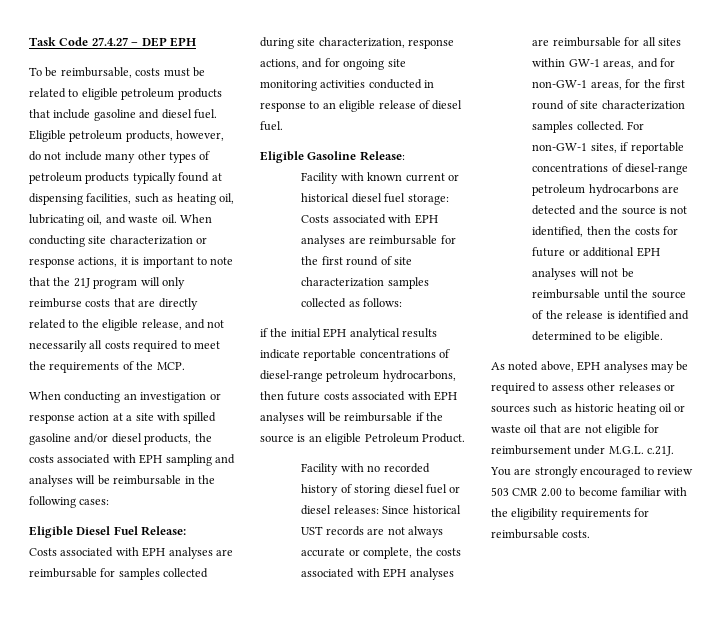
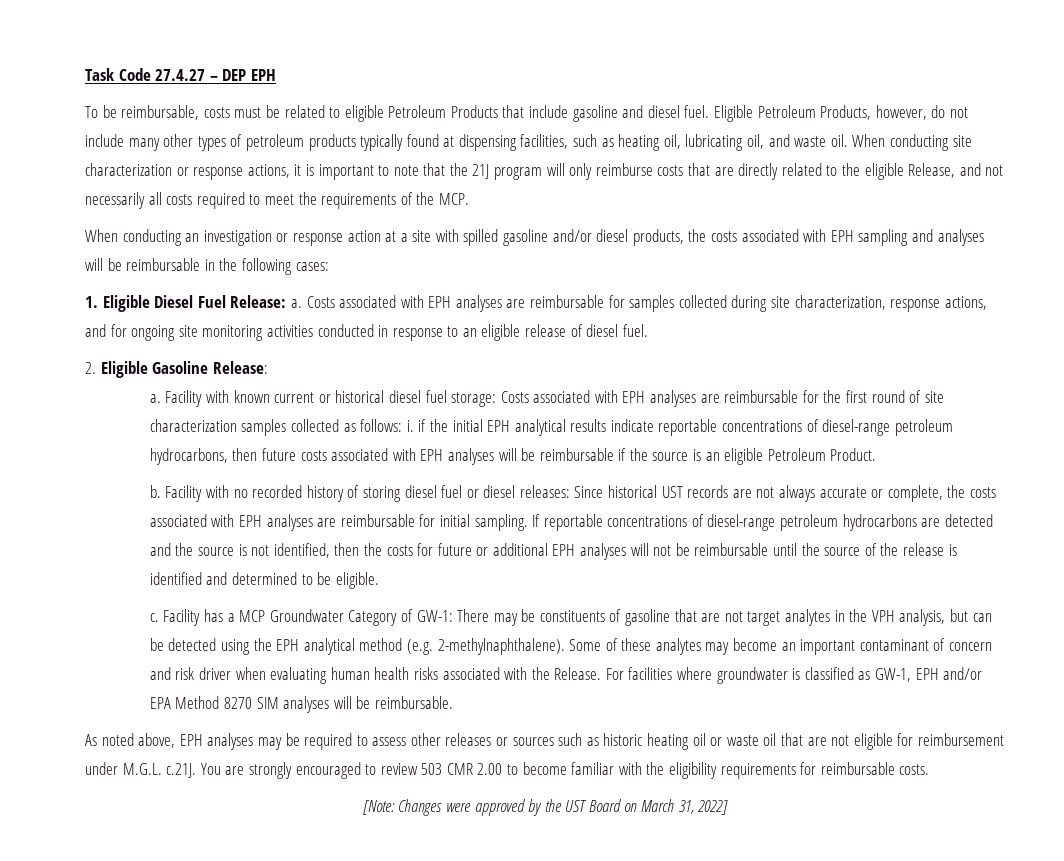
[121,88,222,100] petroleum products -> [388,105,498,118] Petroleum Products
[69,130,173,142] petroleum products, -> [757,105,872,120] Petroleum Products,
[141,319,182,330] release, -> [908,163,956,178] Release,
(110, 502) none -> [85,296,98,308] 1.
(187, 531) // -> [290,299,302,308] a.
(283, 126) none -> [85,362,96,374] 2.
(405, 156) none -> [149,394,161,403] a.
(403, 302) // -> [406,420,414,432] i.
(465, 438) none -> [149,485,161,498] b.
[642,37,681,46] [532,58,675,69] [532,79,685,90] [532,100,685,110] [532,121,645,133] [532,142,629,153] all sites within GW-1 areas, and for non-GW-1 areas, for the first round of site characterization samples collected. For non-GW-1 sites, if -> [439,514,541,531] initial sampling. If
(663, 337) none -> [149,609,992,626] [149,638,992,655] [149,667,983,684] [149,696,453,713] // c. Facility has a MCP Groundwater Category of GW-1: There may be constituents of gasoline that are not target analytes in the VPH analysis, but can be detected using the EPH analytical method (e.g. 2-methylnaphthalene). Some of these analytes may become an important contaminant of concern and risk driver when evaluating human health risks associated with the Release. For facilities where groundwater is classified as GW-1, EPH and/or EPA Method 8270 SIM analyses will be reimbursable.
(591, 534) none -> [362,799,729,816] // [Note: Changes were approved by the UST Board on March 31, 2022]

